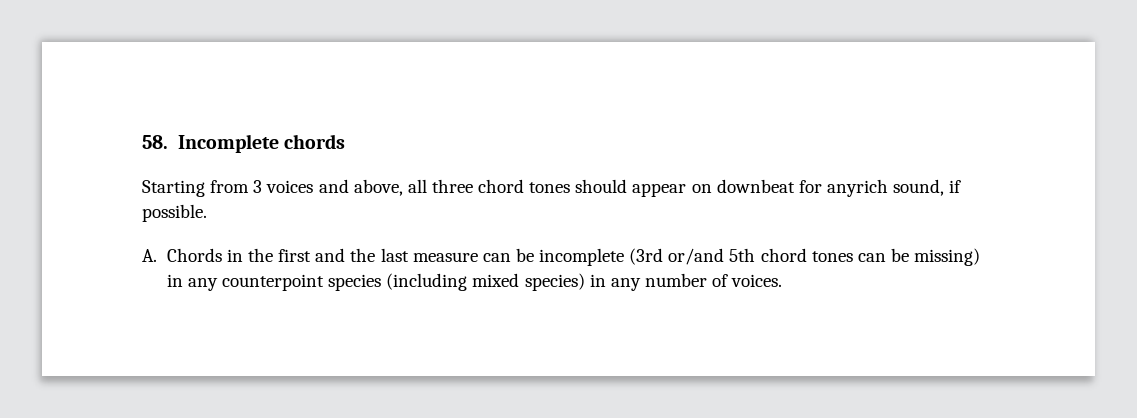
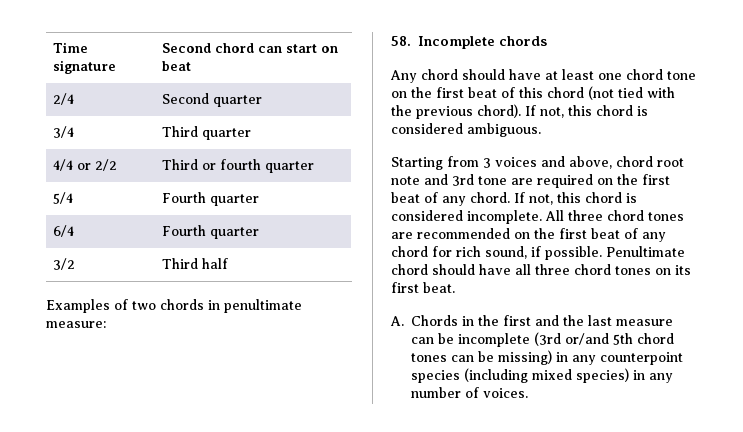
[142,134,345,153] 58. Incomplete chords -> [53,42,89,53] [53,60,117,74] [162,43,339,53] [162,61,192,71] [53,93,75,105] [162,93,263,107] [53,126,75,138] [162,126,252,140] [53,159,118,171] [162,159,315,173] [53,192,74,204] [162,192,260,206] [53,225,75,237] [162,225,260,239] [53,258,76,270] [162,258,229,269] [46,299,302,313] [46,321,106,328] [391,36,547,49] [390,69,696,83] [391,86,675,100] [391,104,648,119] [391,123,541,137] Time signature | Second chord can start on beat // 2/4 | Second quarter // 3/4 | Third quarter // 4/4 or 2/2 | Third or fourth quarter // 5/4 | Fourth quarter // 6/4 | Fourth quarter // 3/2 | Third half // Examples of two chords in penultimate measure: // 58. Incomplete chords // Any chord should have at least one chord tone on the first beat of this chord (not tied with the previous chord). If not, this chord is considered ambiguous.
[407,179,962,197] [142,204,207,222] all three chord tones should appear on downbeat for anyrich sound, if possible. -> [616,156,684,167] [391,174,670,188] [391,192,637,206] [391,210,684,224] [391,228,666,242] [391,246,685,260] [391,264,691,275] [391,282,455,293] chord root note and 3rd tone are required on the first beat of any chord. If not, this chord is considered incomplete. All three chord tones are recommended on the first beat of any chord for rich sound, if possible. Penultimate chord should have all three chord tones on its first beat.

